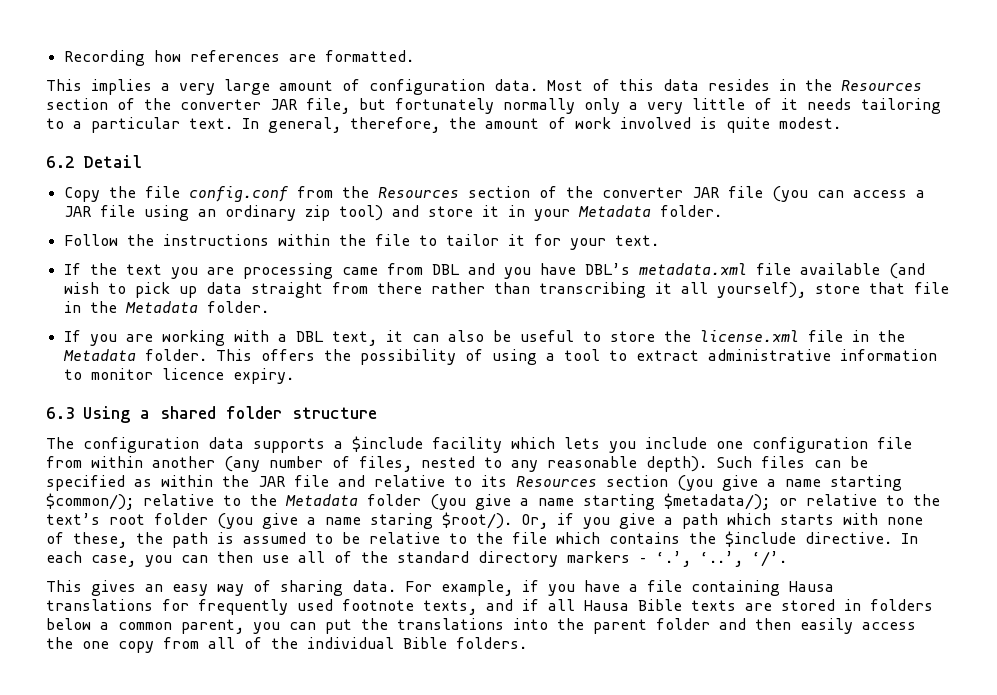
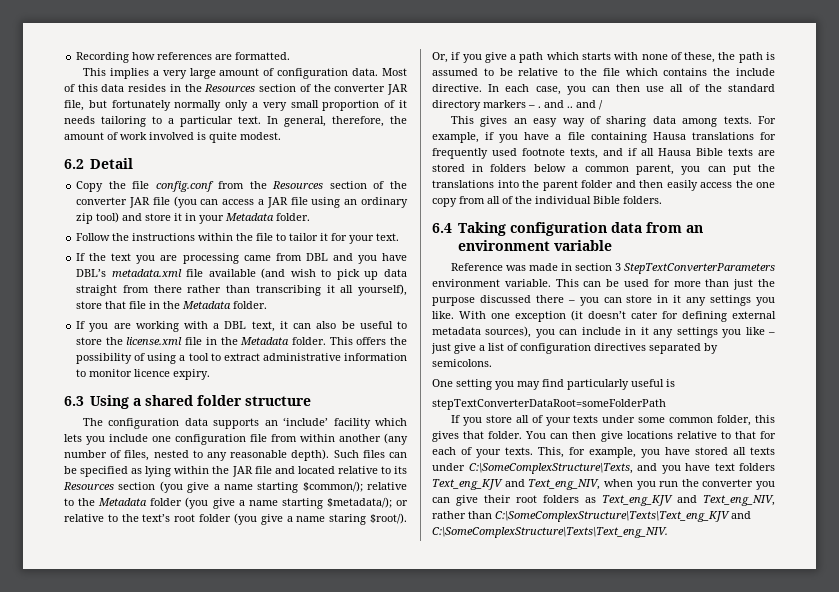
[692,98,745,110] little -> [290,100,380,111] small proportion
[334,436,423,452] a $include -> [264,417,329,426] an ‘include’
(152, 483) none -> [145,466,172,477] lying
(365, 481) none -> [297,466,335,474] located
[725,531,796,547] $include -> [736,68,775,76] include
[656,551,787,567] ‘.’, ‘..’, ‘/’. -> [538,100,603,110] . and .. and /
[352,580,396,592] data. -> [652,116,752,127] data among texts.
(527, 643) none -> [432,222,703,236] [457,240,612,251] [450,263,775,274] [432,279,775,290] [432,295,775,306] [432,310,776,322] [432,326,775,338] [431,343,718,354] [432,359,492,367] [432,379,675,390] [432,399,666,410] [450,415,775,426] [432,431,776,442] [432,447,775,458] [432,463,775,474] [432,479,775,490] [432,495,775,506] [432,511,751,522] [432,527,668,538] // 6.4 Taking configuration data from an environment variable // Reference was made in section 3 StepTextConverterParameters environment variable. This can be used for more than just the purpose discussed there – you can store in it any settings you like. With one exception (it doesn’t cater for defining external metadata sources), you can include in it any settings you like – just give a list of configuration directives separated by semicolons. // One setting you may find particularly useful is // stepTextConverterDataRoot=someFolderPath // If you store all of your texts under some common folder, this gives that folder. You can then give locations relative to that for each of your texts. This, for example, you have stored all texts under C:\SomeComplexStructure\Texts, and you have text folders Text_eng_KJV and Text_eng_NIV, when you run the converter you can give their root folders as Text_eng_KJV and Text_eng_NIV, rather than C:\SomeComplexStructure\Texts\Text_eng_KJV and C:\SomeComplexStructure\Texts\Text_eng_NIV.

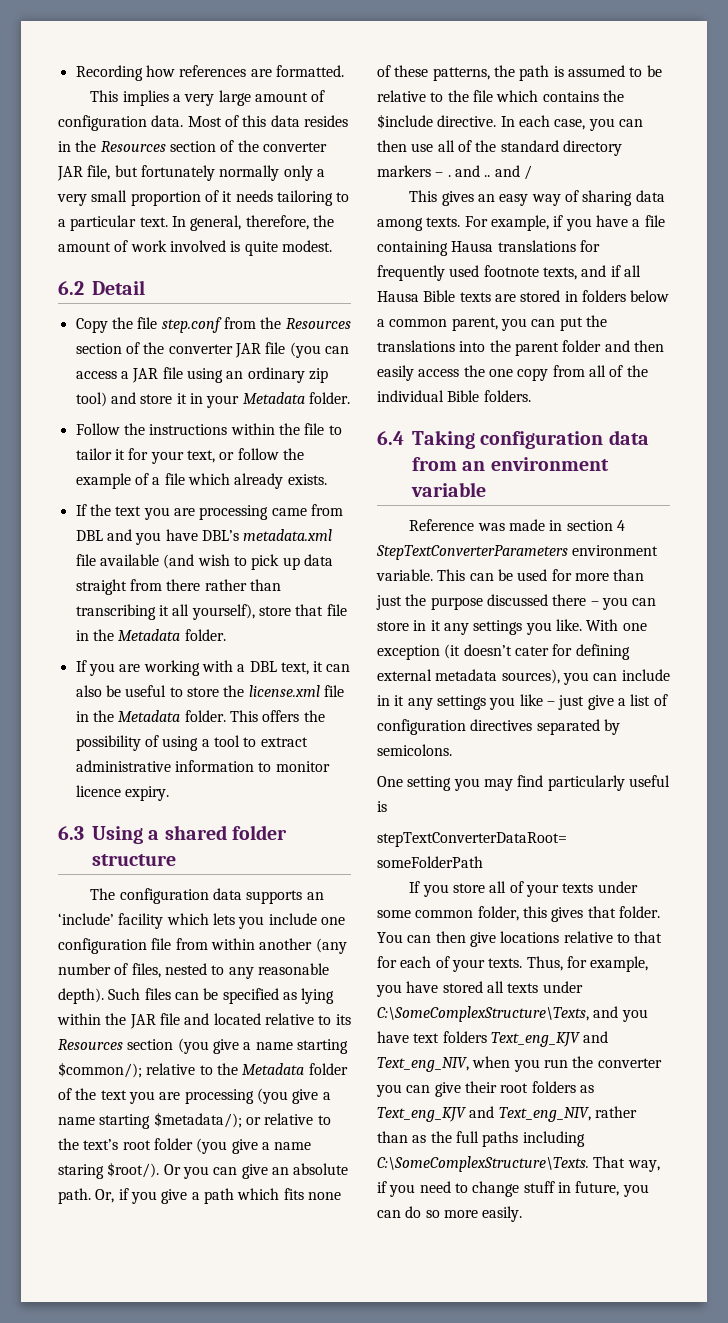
[155,181,214,192] config.conf -> [161,317,222,333] step.conf
[376,233,400,241] text. -> [186,448,304,463] [75,473,327,489] text, or follow the example of a file which already exists.
(183, 502) none -> [58,1088,254,1104] of the text you are processing
(407, 518) none -> [163,1163,349,1179] [58,1188,91,1204] Or you can give an absolute path.
[582,52,716,63] starts with none of these, -> [283,1188,341,1200] [377,65,490,81] fits none of these patterns,
[736,68,775,76] include -> [377,114,433,129] $include
[614,263,621,271] 3 -> [616,520,625,531] 4
[538,447,564,458] This, -> [526,956,563,971] Thus,
[495,511,751,522] [432,527,668,538] C:\SomeComplexStructure\Texts\Text_eng_KJV and C:\SomeComplexStructure\Texts\Text_eng_NIV. -> [412,1131,585,1147] [377,1156,660,1172] [377,1181,649,1197] [377,1206,523,1222] as the full paths including C:\SomeComplexStructure\Texts. That way, if you need to change stuff in future, you can do so more easily.

